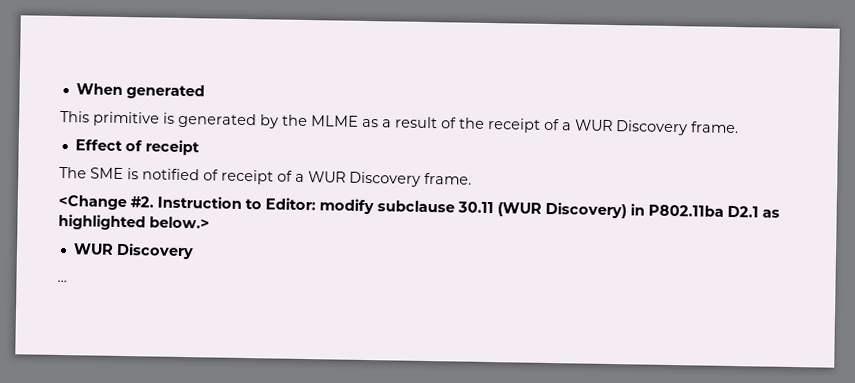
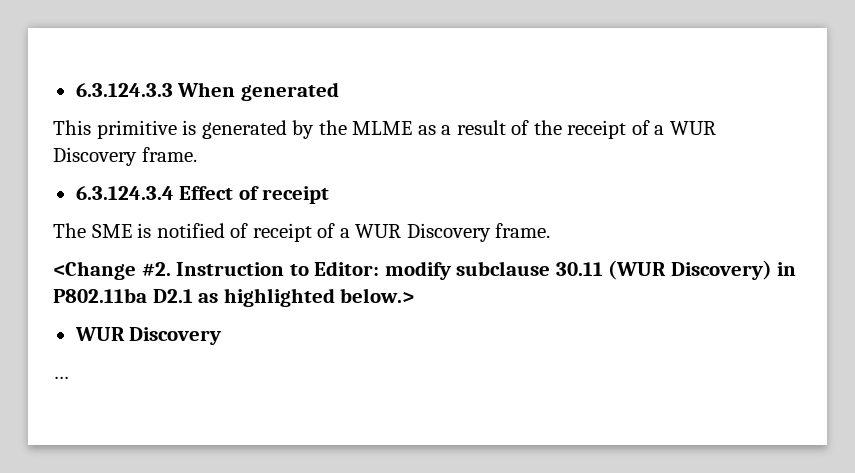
(75, 89) none -> [75,83,173,97] 6.3.124.3.3
(739, 127) none -> [75,186,174,200] 6.3.124.3.4

